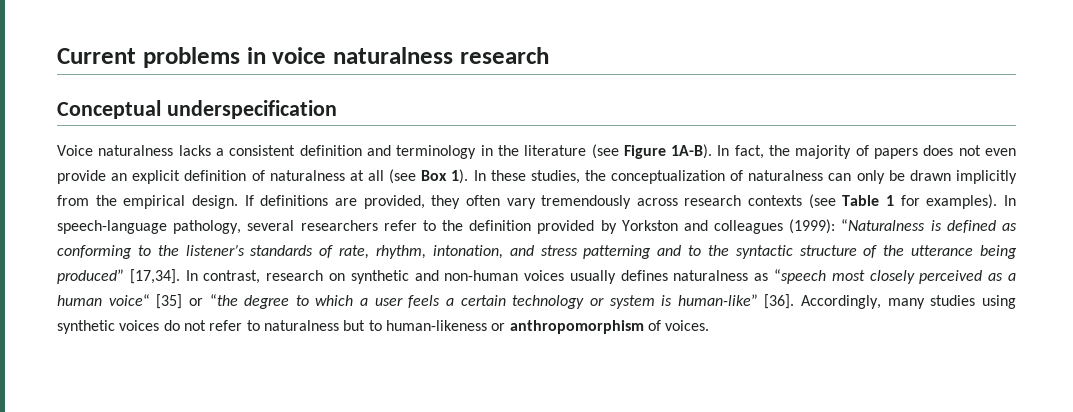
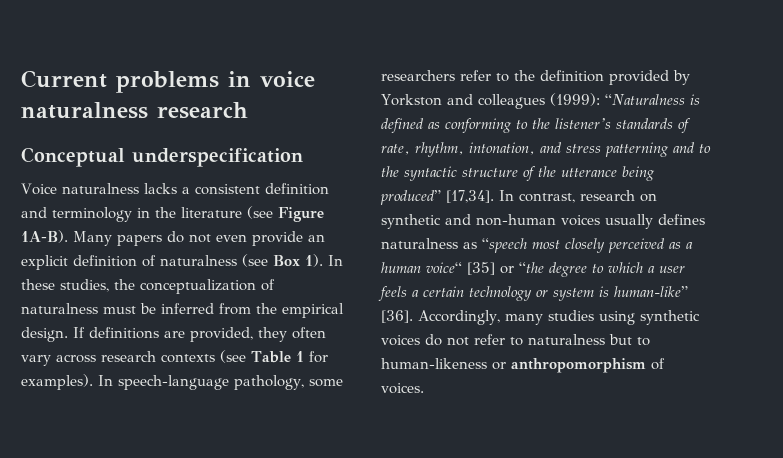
[717,145,954,159] In fact, the majority of papers does -> [73,231,184,246] Many papers do
[349,170,384,181] at all -> (237, 260) none
[828,170,1017,184] can only be drawn implicitly -> [103,303,214,314] must be inferred
[541,195,632,209] tremendously -> (51, 360) none
[247,220,295,231] several -> [308,379,343,387] some

